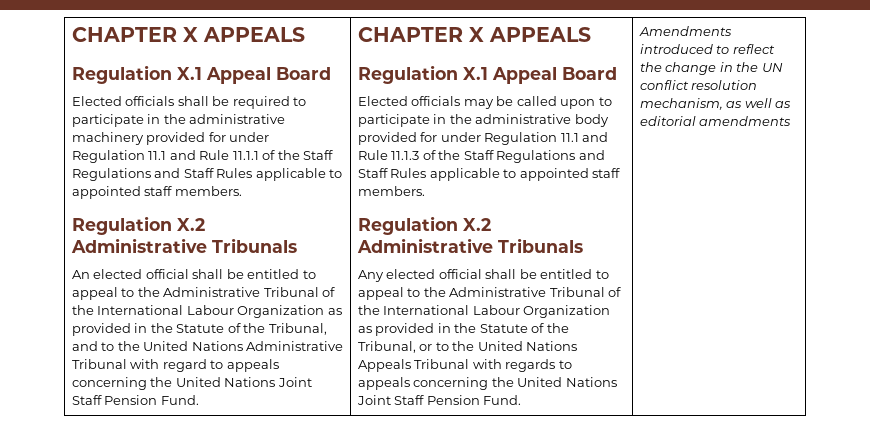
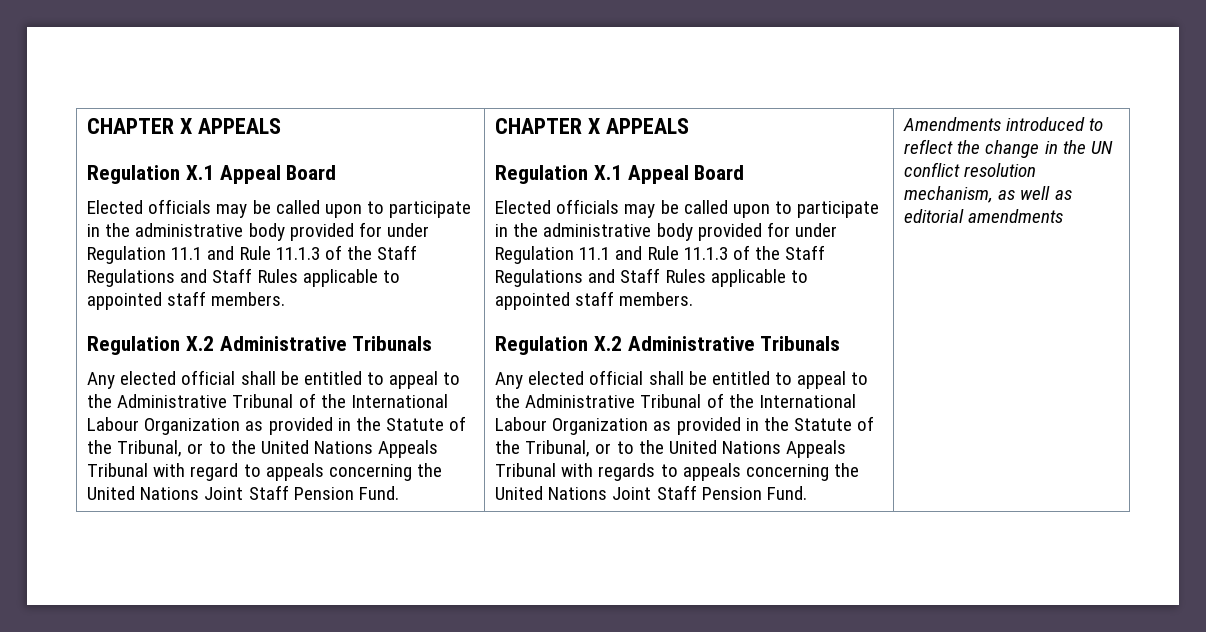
[71,27,305,42] [71,65,331,84] [71,96,307,109] [71,114,286,127] [71,132,270,145] [71,150,259,163] CHAPTER X APPEALS // Regulation X.1 Appeal Board // Elected officials shall be required to participate in the administrative machinery provided for under Regulation 11.1 and Rule 11.1.1 -> [87,118,282,134] [87,165,337,184] [87,199,472,218] [87,222,429,241] [87,246,320,264] CHAPTER X APPEALS // Regulation X.1 Appeal Board // Elected officials may be called upon to participate in the administrative body provided for under Regulation 11.1 and Rule 11.1.3
[71,270,90,279] An -> [87,372,116,389] Any
[71,341,344,351] and to the United Nations Administrative -> [187,440,439,458] or to the United Nations Appeals

